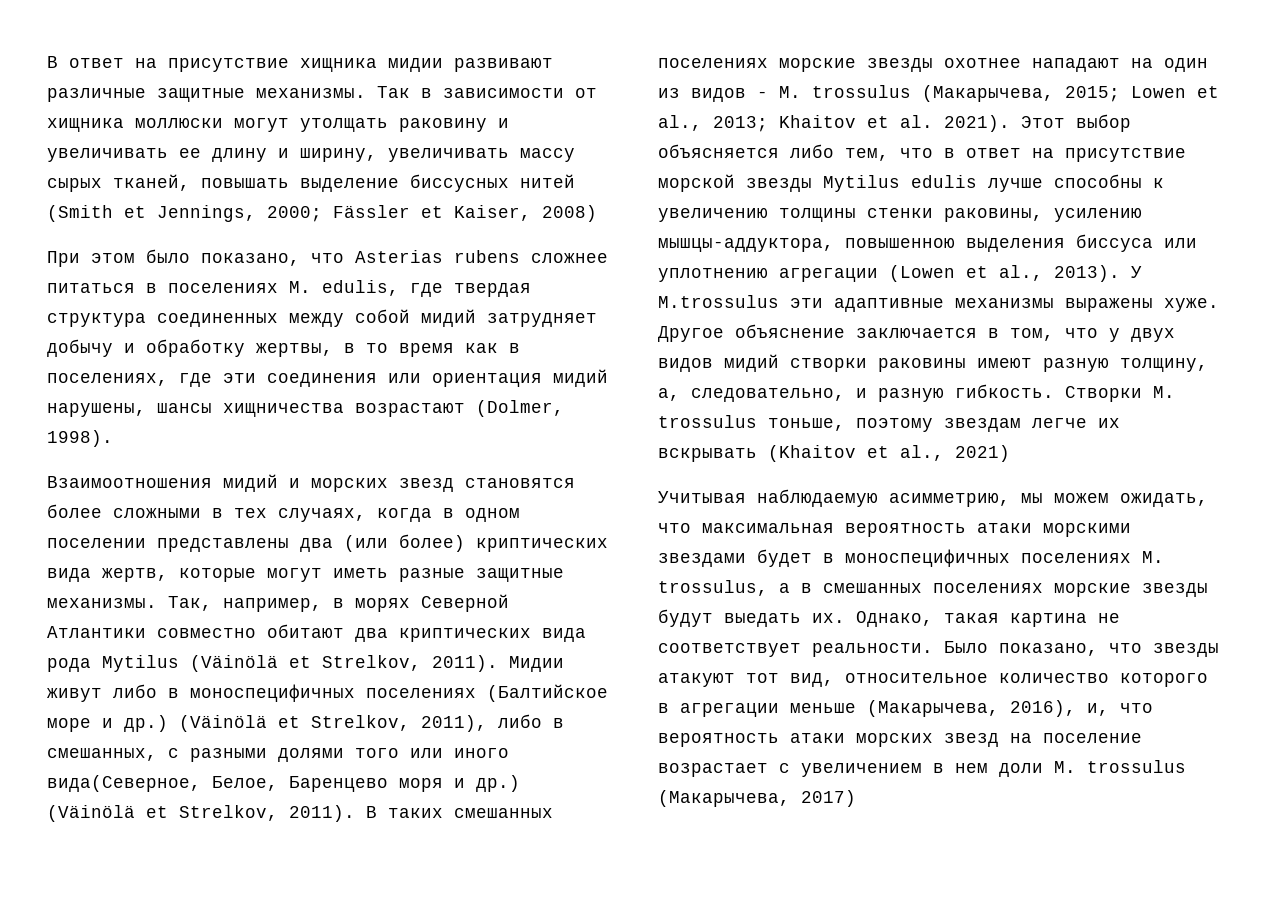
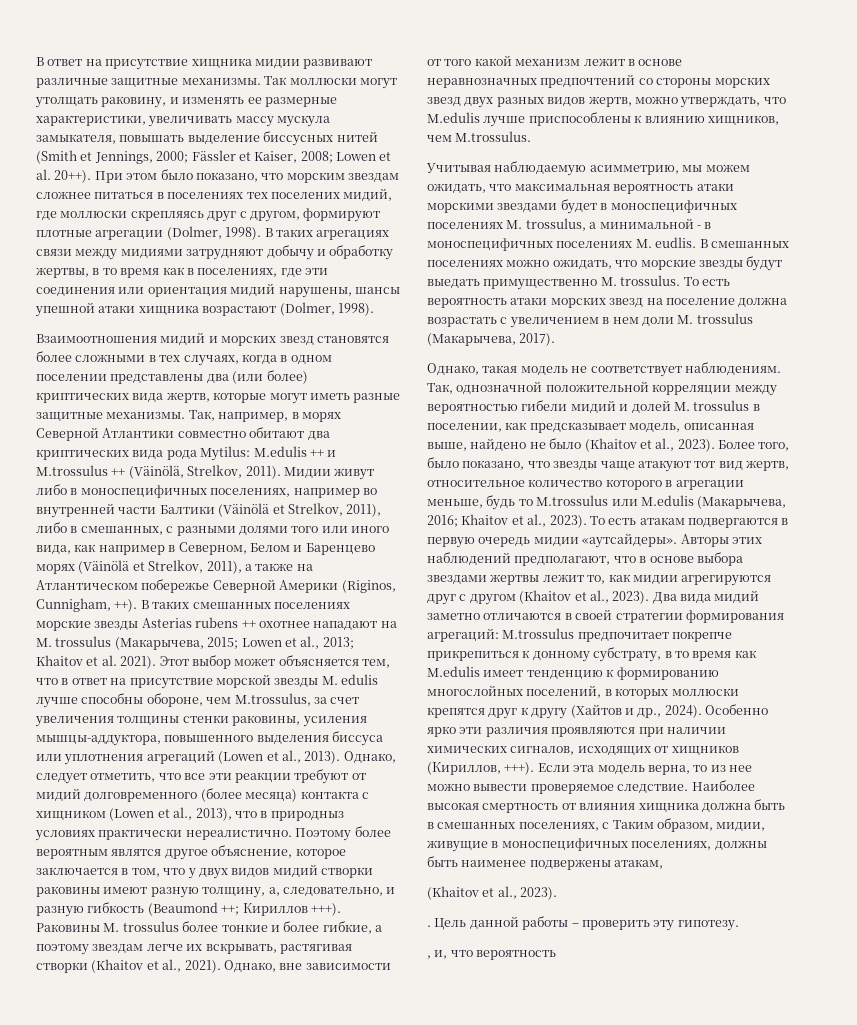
[421,88,597,98] [47,118,509,132] [47,148,575,162] [47,174,190,192] в зависимости от хищника моллюски могут утолщать раковину и увеличивать ее длину и ширину, увеличивать массу сырых тканей, -> [289,77,397,89] [35,96,337,108] [36,115,331,127] [36,134,116,144] моллюски могут утолщать раковину, и изменять ее размерные характеристики, увеличивать массу мускула замыкателя,
[542,205,597,222] 2008) // -> [300,151,392,163] [36,169,92,183] 2008; Lowen et al. 20++).
[355,250,520,263] Asterias rubens -> [286,172,399,183] морским звездам
[289,280,531,297] [47,309,597,327] M. edulis, где твердая структура соединенных между собой мидий затрудняет -> [246,188,393,202] [36,208,381,222] [36,226,390,240] [36,248,264,260] тех поселених мидий, где моллюски скрепляясь друг с другом, формируют плотные агрегации (Dolmer, 1998). В таких агрегациях связи между мидиями затрудняют
[223,403,344,417] хищничества -> [35,302,199,317] упешной атаки хищника
[102,655,311,672] Mytilus (Väinölä et -> [200,446,337,461] [36,465,184,479] Mytilus: M.edulis ++ и M.trossulus ++ (Väinölä,
[366,684,608,702] [47,715,168,732] поселениях (Балтийское море и др.) -> [210,488,377,498] [36,503,215,518] поселениях, например во внутренней части Балтики
[47,775,520,792] [47,805,355,822] вида(Северное, Белое, Баренцево моря и др.) (Väinölä et Strelkov, 2011). -> [36,542,375,555] [36,560,313,574] [36,579,396,593] [36,598,138,612] вида, как например в Северном, Белом и Баренцево морях (Väinölä et Strelkov, 2011), а также на Атлантическом побережье Северной Америки (Riginos, Cunnigham, ++).
[944,58,1208,72] [658,88,768,102] охотнее нападают на один из видов - -> [141,617,397,631] Asterias rubens ++ охотнее нападают на
[658,144,834,158] объясняется либо -> [234,655,359,666] может объясняется
[823,175,900,192] Mytilus -> [321,676,338,685] M.
[1153,178,1164,188] [658,208,1142,222] [658,238,955,252] к увеличению толщины стенки раковины, усилению мышцы-аддуктора, повышенною -> [146,693,360,707] [35,715,367,727] [36,734,254,746] обороне, чем M.trossulus, за счет увеличения толщины стенки раковины, усиления мышцы-аддуктора, повышенного
[658,268,878,282] уплотнению агрегации -> [64,750,215,765] уплотнения агрегаций
[1131,266,1142,278] [658,295,1219,312] [658,324,845,342] У M.trossulus эти адаптивные механизмы выражены хуже. Другое объяснение -> [343,751,396,764] [36,769,366,784] [36,788,369,802] [36,807,344,821] [35,826,391,841] [36,845,346,860] Однако, следует отметить, что все эти реакции требуют от мидий долговременного (более месяца) контакта с хищником (Lowen et al., 2013), что в природныз условиях практически нереалистично. Поэтому более вероятным являтся другое объяснение, которое
[955,384,1175,402] [658,415,1120,432] [658,445,1010,462] гибкость. Створки M. trossulus тоньше, поэтому звездам легче их вскрывать (Khaitov et al., 2021) -> [87,902,341,916] [36,921,382,934] [36,943,352,955] [36,959,391,973] [427,55,683,66] [427,74,770,88] [427,96,786,108] [427,112,779,127] [427,131,532,142] гибкость (Beaumond ++; Кириллов +++). Раковины M. trossulus более тонкие и более гибкие, а поэтому звездам легче их вскрывать, растягивая створки (Khaitov et al., 2021). Однако, вне зависимости от того какой механизм лежит в основе неравнозначных предпочтений со стороны морских звезд двух разных видов жертв, можно утверждать, что M.edulis лучше приспособлены к влиянию хищников, чем M.trossulus.
[801,583,1208,597] [658,609,1120,627] [658,641,1219,657] [658,673,1208,687] [658,700,1153,717] в смешанных поселениях морские звезды будут выедать их. Однако, такая картина не соответствует реальности. Было показано, что звезды атакуют тот вид, относительное количество которого в агрегации меньше (Макарычева, 2016), и, что -> [599,218,712,229] [427,237,789,251] [427,256,783,271] [427,275,730,290] минимальной - в моноспецифичных поселениях M. eudlis. В смешанных поселениях можно ожидать, что морские звезды будут выедать примущественно M. trossulus. То есть
[658,763,768,777] возрастает -> [738,297,788,308] [427,317,497,327] должна возрастать
[801,790,856,807] 2017) -> [519,333,556,346] [427,362,781,377] [427,381,777,396] [427,400,760,414] [427,422,754,433] [427,438,790,452] [427,457,789,472] [427,479,744,490] [427,495,787,510] [427,514,789,528] [427,533,762,548] [427,552,743,566] [427,574,772,586] [427,590,760,605] [427,609,784,623] [427,628,733,642] [427,647,757,662] [427,666,719,680] [427,685,739,699] [427,704,768,719] [427,726,726,737] [427,745,739,756] [427,762,752,775] [427,780,755,794] [427,799,786,813] [427,818,766,832] [427,838,767,852] [427,856,664,870] [427,886,558,900] [427,916,739,931] [427,950,557,960] 2017). // Однако, такая модель не соответствует наблюдениям. Так, однозначной положительной корреляции между вероятностью гибели мидий и долей M. trossulus в поселении, как предсказывает модель, описанная выше, найдено не было (Khaitov et al., 2023). Более того, было показано, что звезды чаще атакуют тот вид жертв, относительное количество которого в агрегации меньше, будь то M.trossulus или M.edulis (Макарычева, 2016; Khaitov et al., 2023). То есть атакам подвергаются в первую очередь мидии «аутсайдеры». Авторы этих наблюдений предполагают, что в основе выбора звездами жертвы лежит то, как мидии агрегируются друг с другом (Khaitov et al., 2023). Два вида мидий заметно отличаются в своей стратегии формирования агрегаций: M.trossulus предпочитает покрепче прикрепиться к донному субстрату, в то время как M.edulis имеет тенденцию к формированию многослойных поселений, в которых моллюски крепятся друг к другу (Хайтов и др., 2024). Особенно ярко эти различия проявляются при наличии химических сигналов, исходящих от хищников (Кириллов, +++). Если эта модель верна, то из нее можно вывести проверяемое следствие. Наиболее высокая смертность от влияния хищника должна быть в смешанных поселениях, с Таким образом, мидии, живущие в моноспецифичных поселениях, должны быть наименее подвержены атакам, // (Khaitov et al., 2023). // . Цель данной работы – проверить эту гипотезу. // , и, что вероятность

